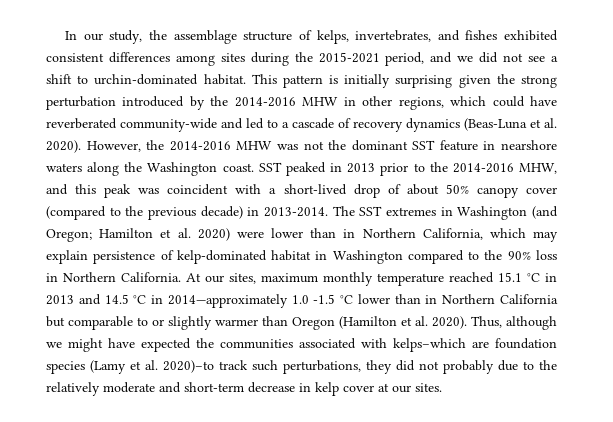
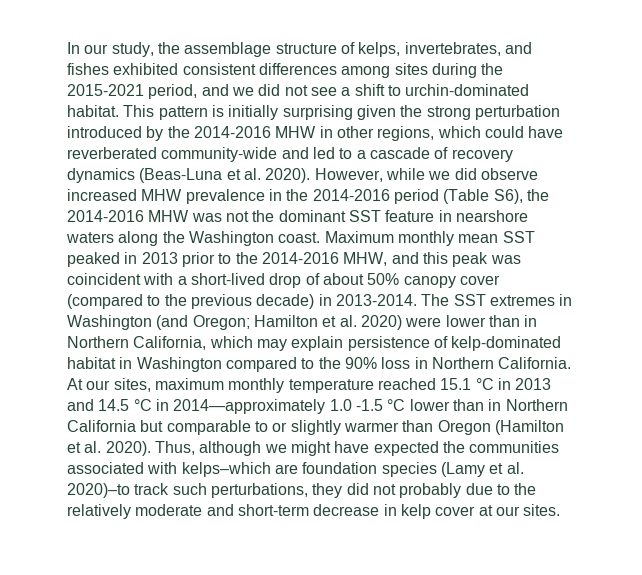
(141, 146) none -> [385,168,538,180] [67,189,523,204] while we did observe increased MHW prevalence in the 2014-2016 period (Table S6),
(254, 167) none -> [324,231,499,246] Maximum monthly mean

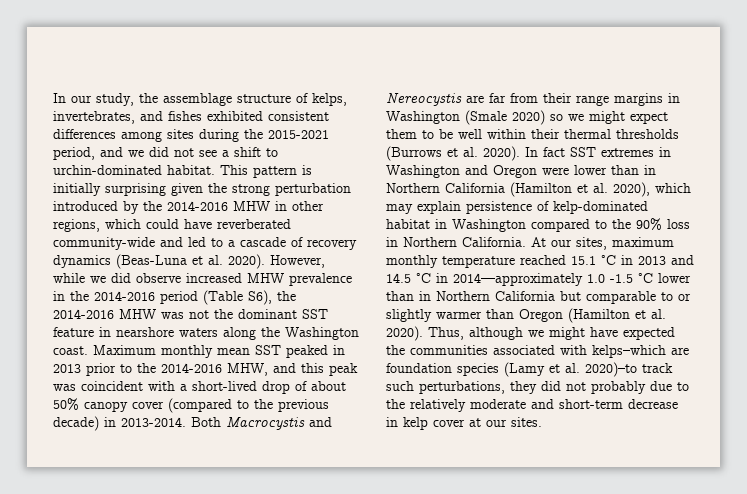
[421,294,573,306] [67,315,402,330] The SST extremes in Washington (and Oregon; Hamilton et al. 2020) -> [191,416,332,430] [386,92,680,106] [386,110,668,125] [386,129,679,139] [386,146,671,161] [386,165,537,178] Both Macrocystis and Nereocystis are far from their range margins in Washington (Smale 2020) so we might expect them to be well within their thermal thresholds (Burrows et al. 2020). In fact SST extremes in Washington and Oregon
[133,336,207,350] California, -> [445,182,650,197] California (Hamilton et al. 2020),

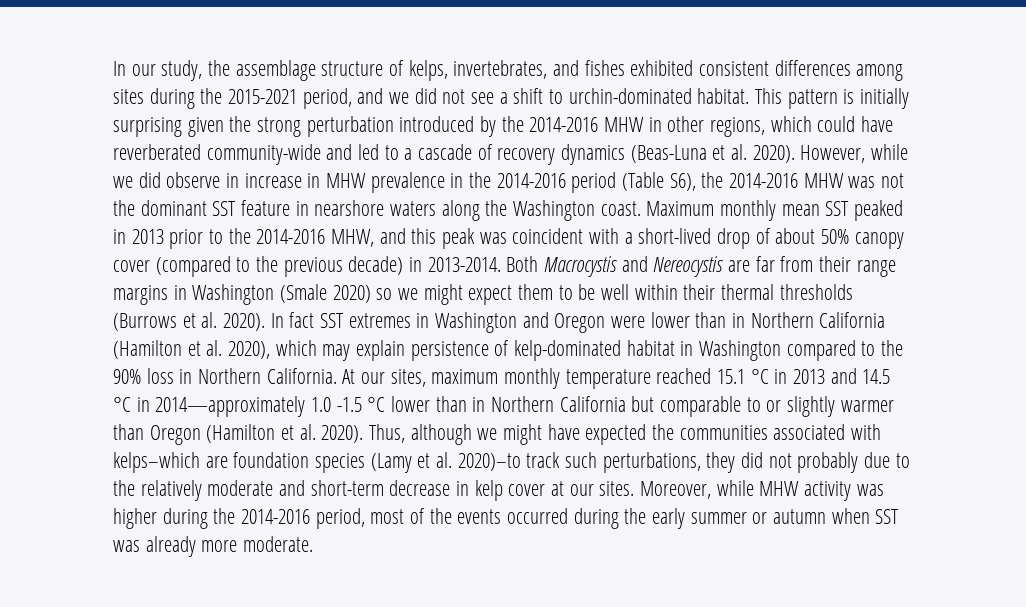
[186,273,242,283] increased -> [226,173,321,188] in increase in
(542, 422) none -> [640,480,884,501] [113,508,900,529] [113,536,314,557] Moreover, while MHW activity was higher during the 2014-2016 period, most of the events occurred during the early summer or autumn when SST was already more moderate.

